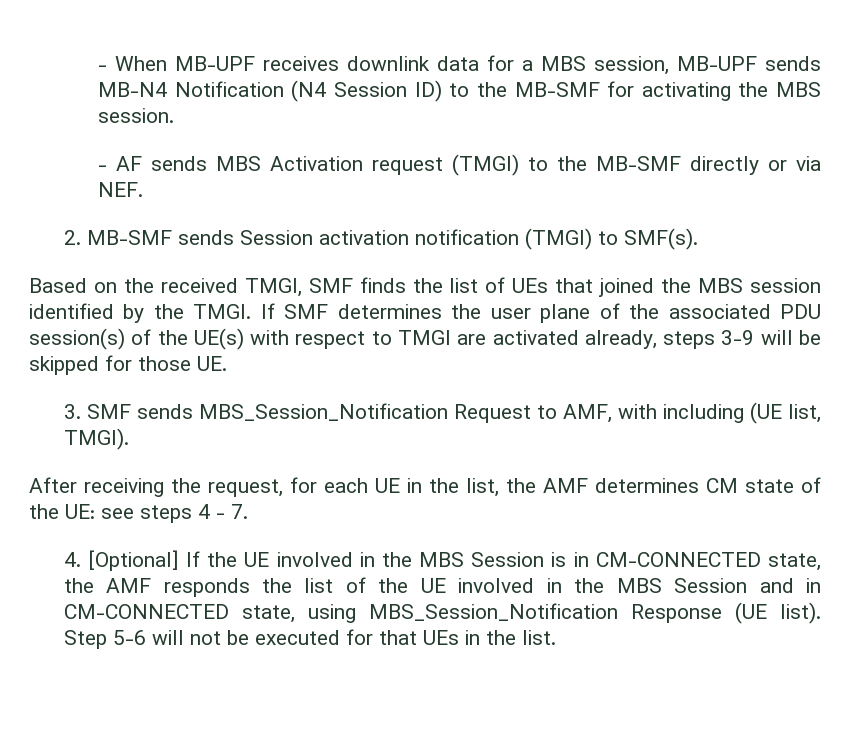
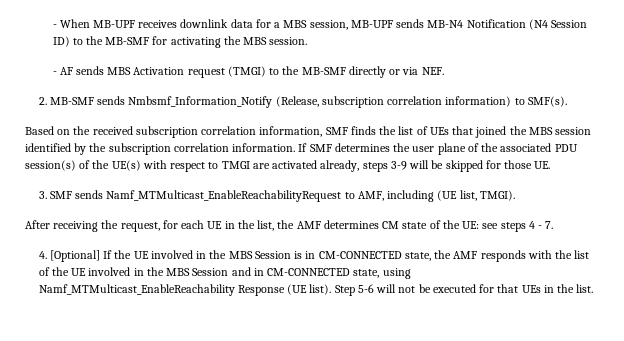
[239,228,592,250] Session activation notification (TMGI) -> [128,96,512,108] Nmbsmf_Information_Notify (Release, subscription correlation information)
[244,278,302,297] TMGI, -> [135,126,323,138] subscription correlation information,
[193,304,252,319] TMGI. -> [108,143,296,155] subscription correlation information.
[198,403,531,423] MBS_Session_Notification Request -> [106,190,342,202] Namf_MTMulticast_EnableReachabilityRequest
[617,404,657,419] with -> (384, 196) none
(250, 587) none -> [527,250,552,259] with
[368,603,618,621] MBS_Session_Notification -> [38,284,235,296] Namf_MTMulticast_EnableReachability

